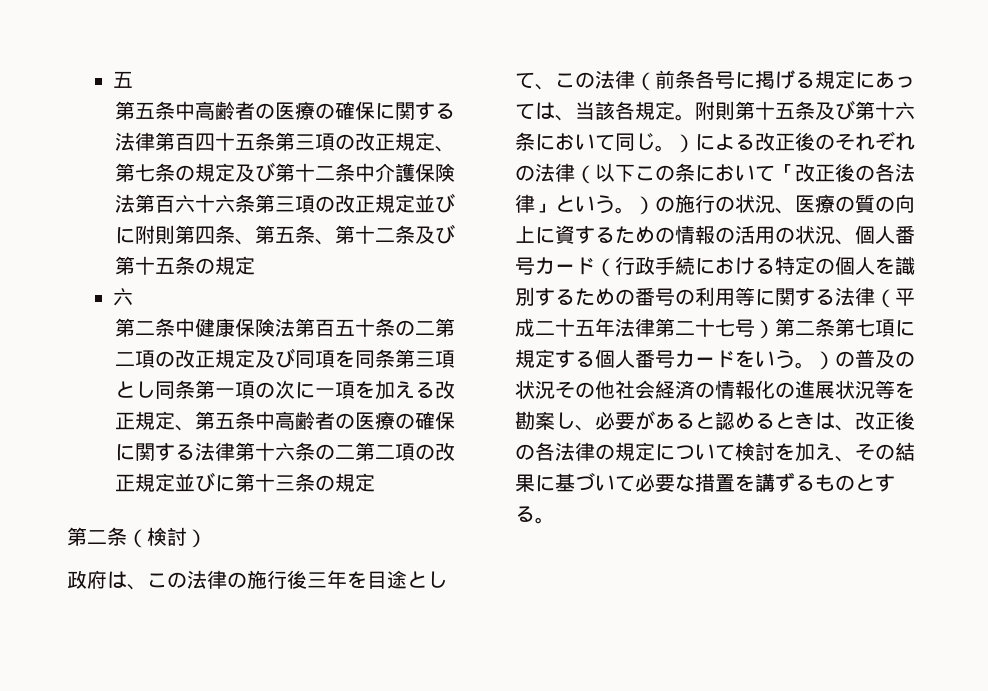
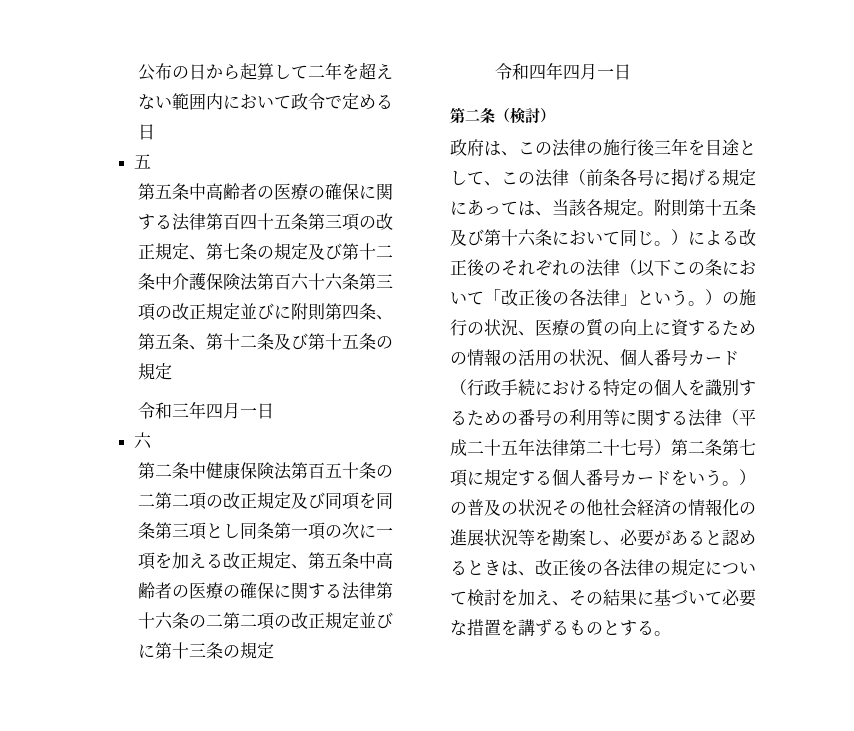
(112, 79) none -> [138,62,394,81] [138,93,394,110] [138,124,156,140] 公布の日から起算して二年を超えない範囲内において政令で定める日 //
(255, 265) none -> [138,401,275,419] // 令和三年四月一日
(375, 482) none -> [495,62,632,80] // 令和四年四月一日

